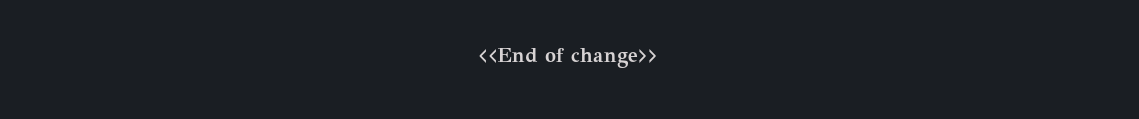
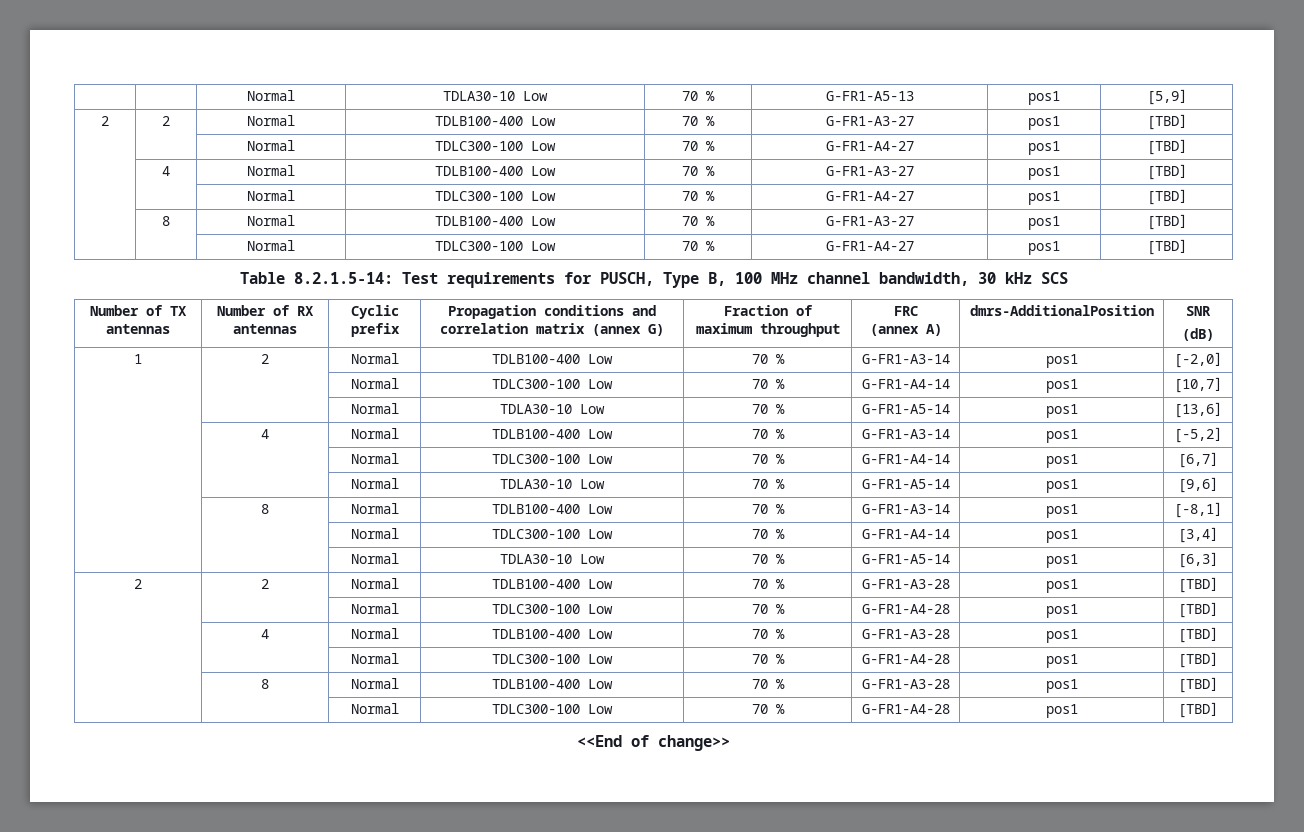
(477, 55) none -> [247,90,295,101] [443,91,548,101] [682,91,715,101] [825,91,914,101] [1028,91,1060,105] [1146,89,1187,105] [101,116,109,126] [162,116,170,126] [247,115,295,126] [435,116,556,126] [682,116,715,126] [825,116,914,126] [1028,116,1060,130] [1146,114,1187,130] [247,140,295,151] [435,141,556,151] [682,141,715,151] [825,141,914,151] [1028,141,1060,155] [1146,139,1187,155] [162,166,170,176] [247,165,295,176] [435,166,556,176] [682,166,715,176] [825,166,914,176] [1028,166,1060,180] [1146,164,1187,180] [247,190,295,201] [435,191,556,201] [682,191,715,201] [825,191,914,201] [1028,191,1060,205] [1146,189,1187,205] [162,216,170,226] [247,215,295,226] [435,216,556,226] [682,216,715,226] [825,216,914,226] [1028,216,1060,230] [1146,214,1187,230] [247,240,295,251] [435,241,556,251] [682,241,715,251] [825,241,914,251] [1028,241,1060,255] [1146,239,1187,255] [239,272,1068,288] [90,305,187,316] [106,324,170,334] [217,305,314,316] [233,324,297,334] [350,305,399,319] [350,323,400,337] [448,305,656,319] [440,323,664,336] [723,305,813,316] [695,323,840,337] [893,306,918,316] [869,324,942,336] [969,305,1154,316] [1186,306,1211,316] [1182,328,1214,341] [134,354,142,364] [261,354,269,364] [350,353,399,364] [492,354,613,364] [751,354,785,364] [861,354,950,364] [1045,354,1078,368] [1174,352,1222,368] [350,378,399,389] [492,379,613,389] [751,379,785,389] [861,379,950,389] [1045,379,1078,393] [1174,377,1222,393] [350,403,399,414] [500,404,605,414] [751,404,785,414] [861,404,950,414] [1045,404,1078,418] [1174,402,1222,418] [261,429,269,439] [350,428,399,439] [492,429,613,439] [751,429,785,439] [861,429,950,439] [1045,429,1078,443] [1174,427,1222,443] [350,453,399,464] [492,454,613,464] [751,454,785,464] [861,454,950,464] [1045,454,1078,468] [1178,452,1218,468] [350,478,399,489] [500,479,605,489] [751,479,785,489] [861,479,950,489] [1045,479,1078,493] [1178,477,1218,493] [261,504,269,514] [350,503,399,514] [492,504,613,514] [751,504,785,514] [861,504,950,514] [1045,504,1078,518] [1174,502,1222,518] [350,528,399,539] [492,529,613,539] [751,529,785,539] [861,529,950,539] [1045,529,1078,543] [1178,527,1218,543] [350,553,399,564] [500,554,605,564] [751,554,785,564] [861,554,950,564] [1045,554,1078,568] [1178,552,1218,568] [134,579,142,589] [261,579,269,589] [350,578,399,589] [492,579,613,589] [751,579,785,589] [861,579,950,589] [1045,579,1078,593] [1178,577,1218,593] [350,603,399,614] [492,604,613,614] [751,604,785,614] [861,604,950,614] [1045,604,1078,618] [1178,602,1218,618] [261,629,269,639] [350,628,399,639] [492,629,613,639] [751,629,785,639] [861,629,950,639] [1045,629,1078,643] [1178,627,1218,643] [350,653,399,664] [492,654,613,664] [751,654,785,664] [861,654,950,664] [1045,654,1078,668] [1178,652,1218,668] [261,679,269,689] [350,678,399,689] [492,679,613,689] [751,679,785,689] [861,679,950,689] [1045,679,1078,693] [1178,677,1218,693] [350,703,399,714] [492,704,613,714] [751,704,785,714] [861,704,950,714] [1045,704,1078,718] [1178,702,1218,718] | | Normal | TDLA30-10 Low | 70 % | G-FR1-A5-13 | pos1 | [5,9] // 2 | 2 | Normal | TDLB100-400 Low | 70 % | G-FR1-A3-27 | pos1 | [TBD] // | | Normal | TDLC300-100 Low | 70 % | G-FR1-A4-27 | pos1 | [TBD] // | 4 | Normal | TDLB100-400 Low | 70 % | G-FR1-A3-27 | pos1 | [TBD] // | | Normal | TDLC300-100 Low | 70 % | G-FR1-A4-27 | pos1 | [TBD] // | 8 | Normal | TDLB100-400 Low | 70 % | G-FR1-A3-27 | pos1 | [TBD] // | | Normal | TDLC300-100 Low | 70 % | G-FR1-A4-27 | pos1 | [TBD] // Table 8.2.1.5-14: Test requirements for PUSCH, Type B, 100 MHz channel bandwidth, 30 kHz SCS // Number of TX antennas | Number of RX antennas | Cyclic prefix | Propagation conditions and correlation matrix (annex G) | Fraction of maximum throughput | FRC // (annex A) | dmrs-AdditionalPosition | SNR // (dB) // 1 | 2 | Normal | TDLB100-400 Low | 70 % | G-FR1-A3-14 | pos1 | [-2,0] // | | Normal | TDLC300-100 Low | 70 % | G-FR1-A4-14 | pos1 | [10,7] // | | Normal | TDLA30-10 Low | 70 % | G-FR1-A5-14 | pos1 | [13,6] // | 4 | Normal | TDLB100-400 Low | 70 % | G-FR1-A3-14 | pos1 | [-5,2] // | | Normal | TDLC300-100 Low | 70 % | G-FR1-A4-14 | pos1 | [6,7] // | | Normal | TDLA30-10 Low | 70 % | G-FR1-A5-14 | pos1 | [9,6] // | 8 | Normal | TDLB100-400 Low | 70 % | G-FR1-A3-14 | pos1 | [-8,1] // | | Normal | TDLC300-100 Low | 70 % | G-FR1-A4-14 | pos1 | [3,4] // | | Normal | TDLA30-10 Low | 70 % | G-FR1-A5-14 | pos1 | [6,3] // 2 | 2 | Normal | TDLB100-400 Low | 70 % | G-FR1-A3-28 | pos1 | [TBD] // | | Normal | TDLC300-100 Low | 70 % | G-FR1-A4-28 | pos1 | [TBD] // | 4 | Normal | TDLB100-400 Low | 70 % | G-FR1-A3-28 | pos1 | [TBD] // | | Normal | TDLC300-100 Low | 70 % | G-FR1-A4-28 | pos1 | [TBD] // | 8 | Normal | TDLB100-400 Low | 70 % | G-FR1-A3-28 | pos1 | [TBD] // | | Normal | TDLC300-100 Low | 70 % | G-FR1-A4-28 | pos1 | [TBD] //

